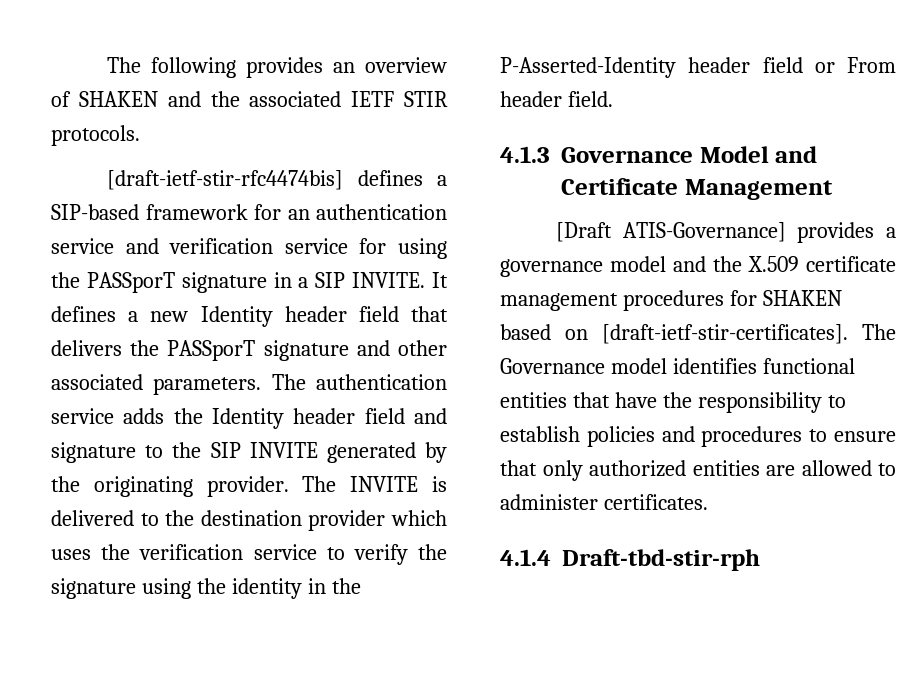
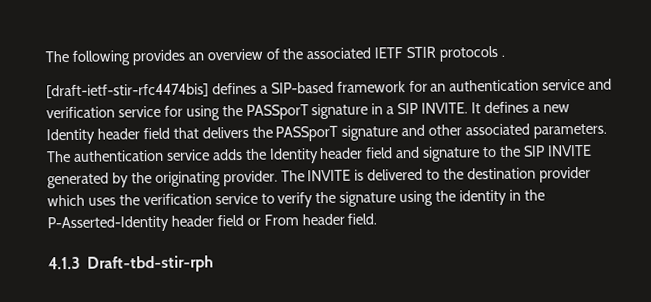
[78,91,201,107] SHAKEN and -> (280, 54) none
[51,125,140,146] protocols. -> [439,45,506,62] protocols .
[561,146,818,163] [561,178,833,200] [556,222,896,243] [500,256,896,277] [500,290,842,311] [500,324,896,344] [500,358,855,374] [500,392,846,413] [500,426,896,447] [500,460,896,481] [500,494,708,510] [500,549,551,566] Governance Model and Certificate Management // [Draft ATIS-Governance] provides a governance model and the X.509 certificate management procedures for SHAKEN based on [draft-ietf-stir-certificates]. The Governance model identifies functional entities that have the responsibility to establish policies and procedures to ensure that only authorized entities are allowed to administer certificates. // 4.1.4 -> (81, 263) none

